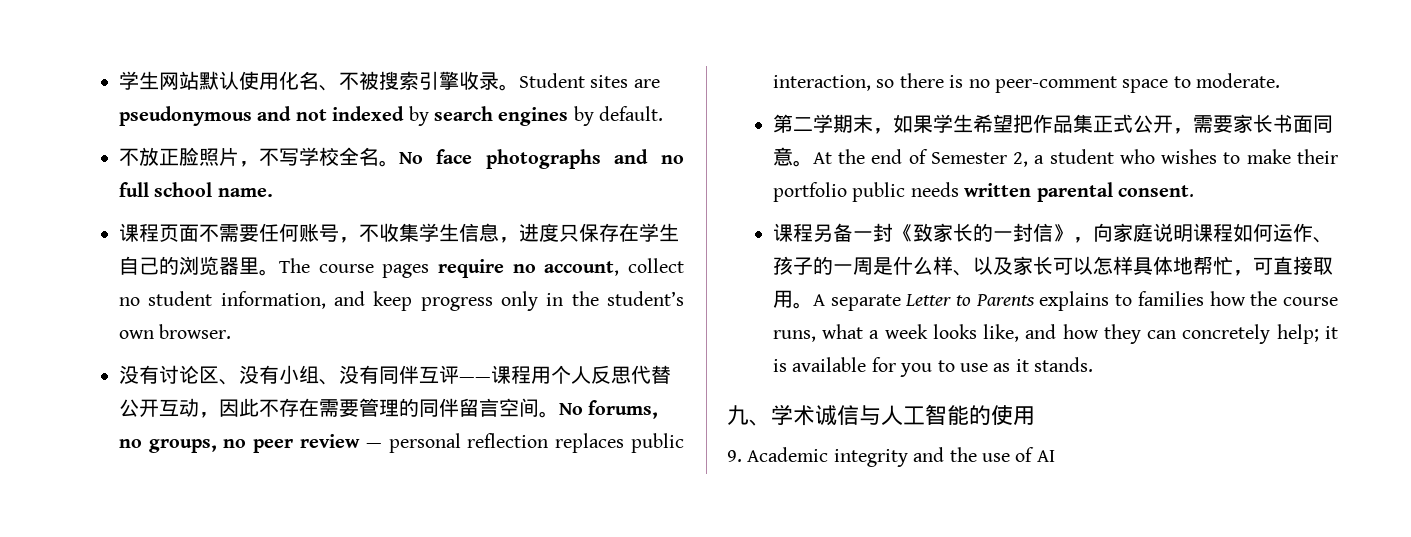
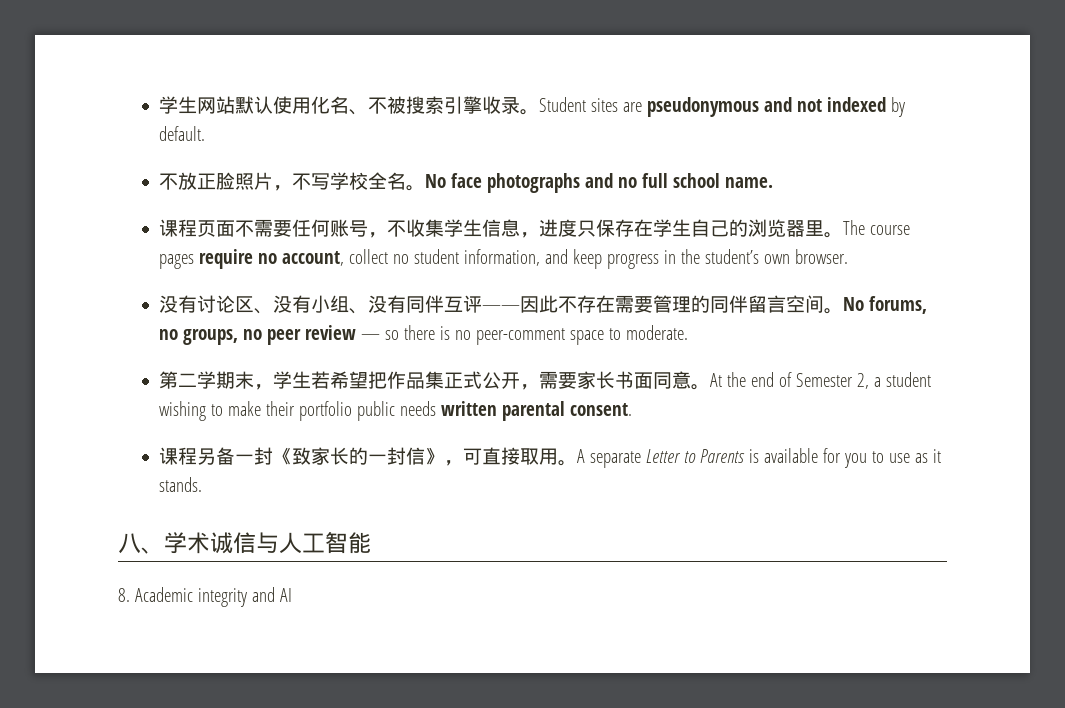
[433,106,594,126] search engines by -> (905, 107) none
[500,291,538,311] only -> (659, 261) none
[490,365,671,384] [118,398,219,418] 课程用个人反思代替公开互动， -> (520, 308) none
[388,433,684,453] [772,75,871,91] personal reflection replaces public interaction, -> (380, 337) none
[892,114,973,133] 如果学生 -> [272,371,330,389] 学生若
[1119,149,1218,164] who wishes -> [158,401,206,421] wishing
[1092,223,1333,243] [772,256,1253,276] 向家庭说明课程如何运作、孩子的一周是什么样、以及家长可以怎样具体地帮忙， -> (463, 463) none
[1039,291,1338,311] [772,324,1338,344] explains to families how the course runs, what a week looks like, and how they can concretely help; it -> (745, 456) none
[727,405,749,425] 九 -> [118,533,141,554] 八
[969,405,1035,425] [727,450,742,462] 的使用 // 9. -> [118,588,130,602] // 8.
[949,447,1035,462] the use of -> (275, 594) none

